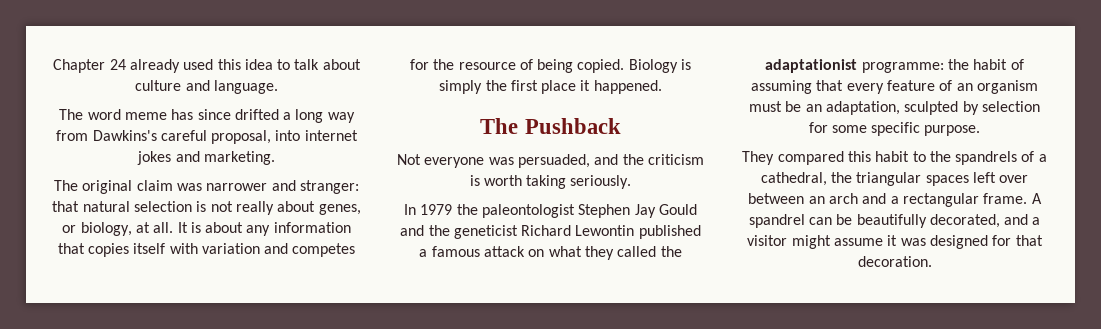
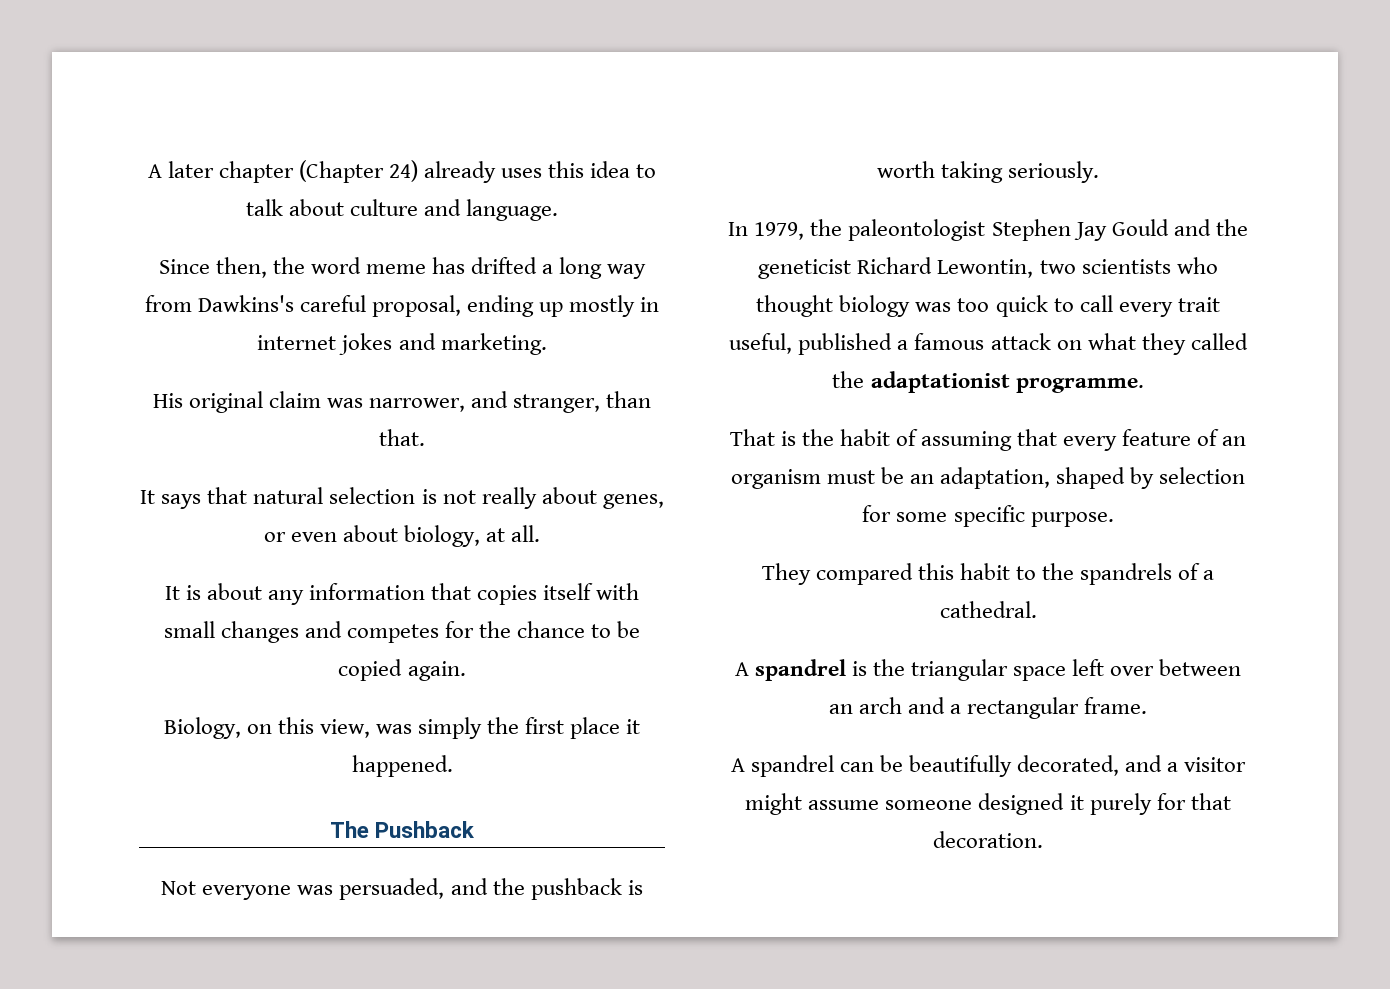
[53,59,214,73] Chapter 24 already used -> [147,160,543,183] A later chapter (Chapter 24) already uses
[59,109,84,120] The -> [158,257,305,278] Since then, the
[197,109,231,120] since -> (466, 265) none
[275,130,301,141] into -> [467,295,660,317] ending up mostly in
[54,180,79,191] The -> [152,393,183,408] His
[206,180,359,194] narrower and stranger: -> [369,391,652,413] [379,429,425,446] [140,490,202,509] narrower, and stranger, than that. // It says
(77, 229) none -> [290,525,398,542] even about
(174, 227) none -> (541, 533) //
[201,243,260,254] variation -> [163,621,299,643] small changes
[458,59,692,73] resource of being copied. Biology is -> [517,621,641,638] [338,659,466,681] [163,717,412,739] chance to be copied again. // Biology, on this view, was
[647,154,704,165] criticism -> [530,878,622,900] pushback
[420,204,453,215] 1979 -> [754,222,805,240] 1979,
[575,225,635,236] Lewontin -> [937,257,1218,278] [756,295,1220,317] [729,333,793,354] Lewontin, two scientists who thought biology was too quick to call every trait useful,
[861,62,944,73] programme: -> [1015,378,1144,393] [729,429,796,446] programme. // That is
[904,101,959,115] sculpted -> [1056,467,1126,489] shaped
[760,172,827,186] cathedral, -> [939,601,1037,618] [734,659,867,681] cathedral. // A spandrel is
[925,175,969,186] spaces -> [1013,666,1067,681] space
(1028, 198) none -> (1148, 705) //
[887,235,988,249] it was designed -> [885,793,1152,815] someone designed it purely

